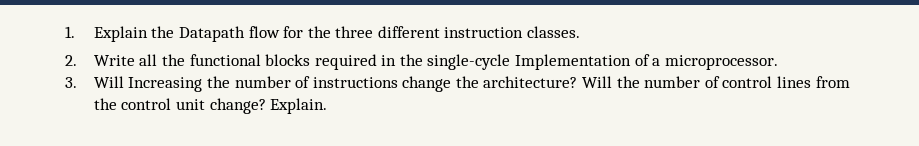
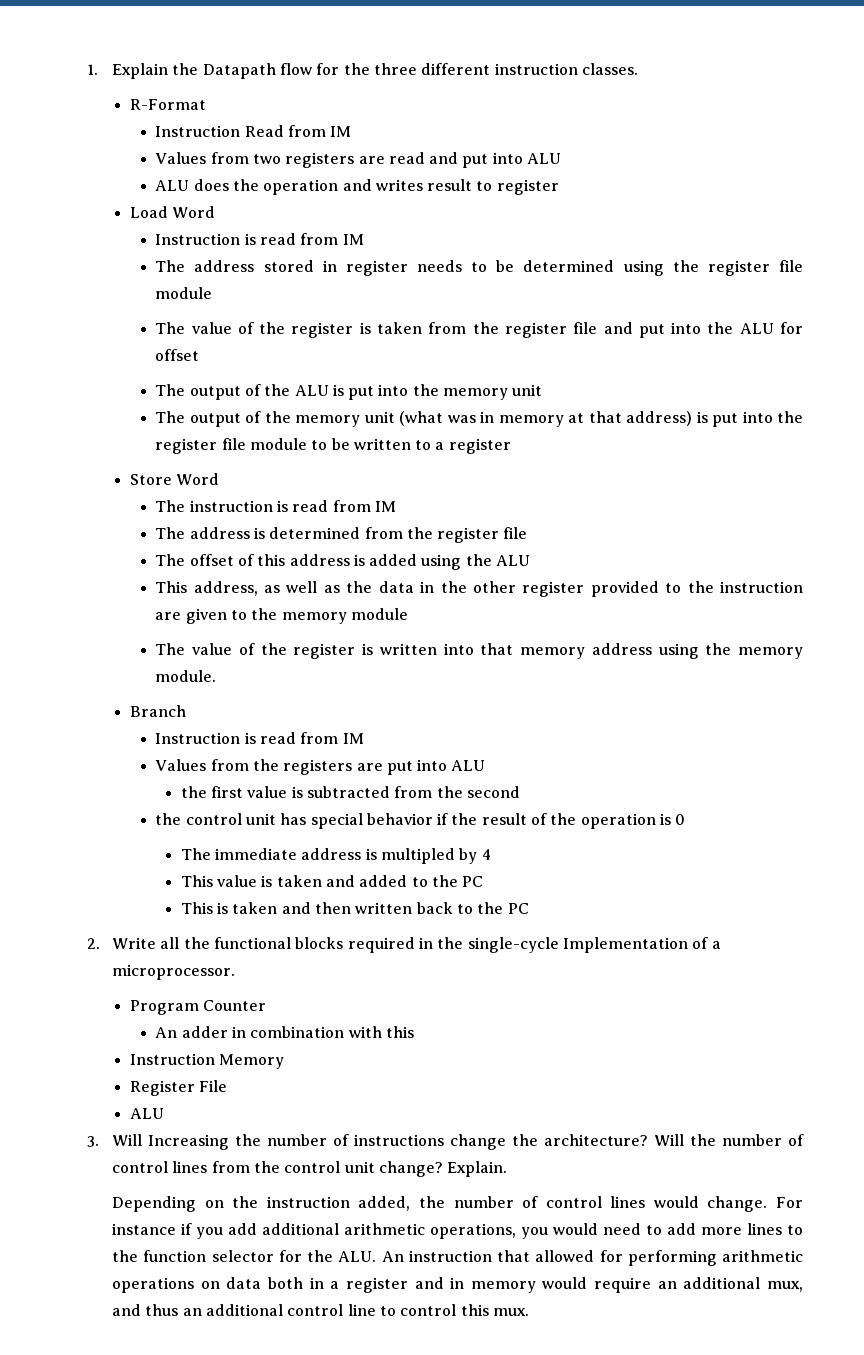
(581, 32) none -> [129,99,206,110] [155,125,352,137] [155,152,562,168] [155,179,559,195] [129,206,216,218] [155,233,364,245] [155,260,804,276] [155,287,213,299] [155,322,804,338] [155,349,200,361] [155,384,543,400] [155,411,804,427] [155,438,511,454] [129,473,220,485] [155,500,396,512] [155,527,528,543] [155,554,531,570] [155,581,803,597] [155,608,408,624] [155,643,803,659] [155,670,217,682] [129,705,186,717] [155,732,364,744] [155,759,486,775] [180,786,521,798] [155,813,686,829] [180,848,491,864] [180,875,484,887] [180,902,529,914] // R-Format // Instruction Read from IM // Values from two registers are read and put into ALU // ALU does the operation and writes result to register // Load Word // Instruction is read from IM // The address stored in register needs to be determined using the register file module // The value of the register is taken from the register file and put into the ALU for offset // The output of the ALU is put into the memory unit // The output of the memory unit (what was in memory at that address) is put into the register file module to be written to a register // Store Word // The instruction is read from IM // The address is determined from the register file // The offset of this address is added using the ALU // This address, as well as the data in the other register provided to the instruction are given to the memory module // The value of the register is written into that memory address using the memory module. // Branch // Instruction is read from IM // Values from the registers are put into ALU // the first value is subtracted from the second // the control unit has special behavior if the result of the operation is 0 // The immediate address is multipled by 4 // This value is taken and added to the PC // This is taken and then written back to the PC
(778, 62) none -> [129,1000,267,1015] [155,1026,414,1038] [129,1053,285,1069] [129,1080,228,1096] [129,1108,164,1119] // Program Counter // An adder in combination with this // Instruction Memory // Register File // ALU
(328, 106) none -> [112,1196,804,1212] [112,1223,804,1239] [112,1250,803,1266] [112,1277,804,1293] [112,1304,529,1316] // Depending on the instruction added, the number of control lines would change. For instance if you add additional arithmetic operations, you would need to add more lines to the function selector for the ALU. An instruction that allowed for performing arithmetic operations on data both in a register and in memory would require an additional mux, and thus an additional control line to control this mux.

